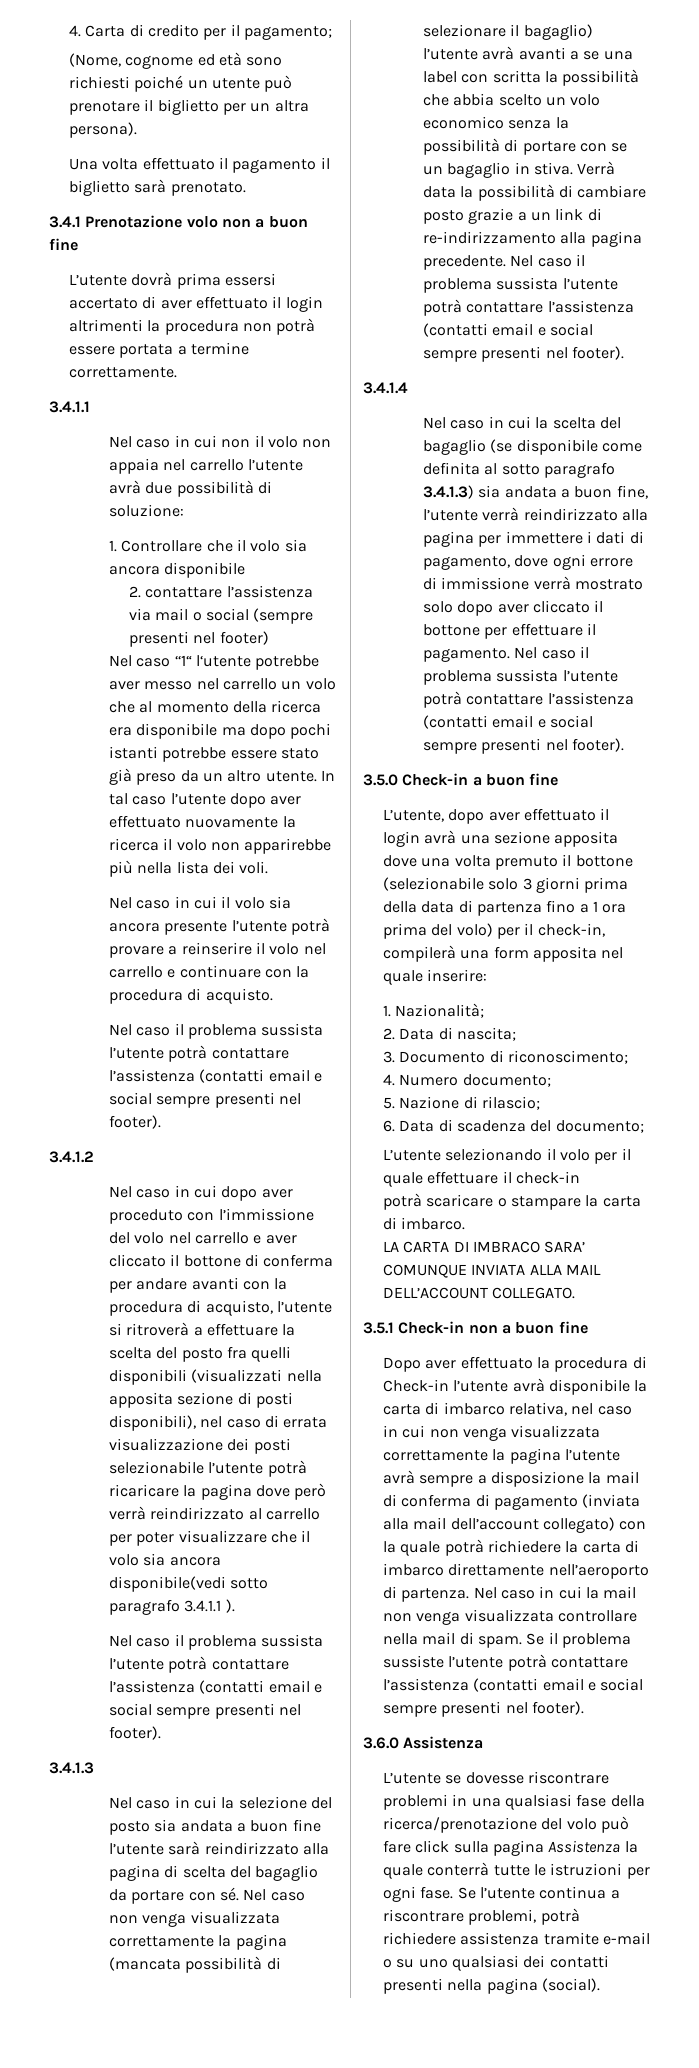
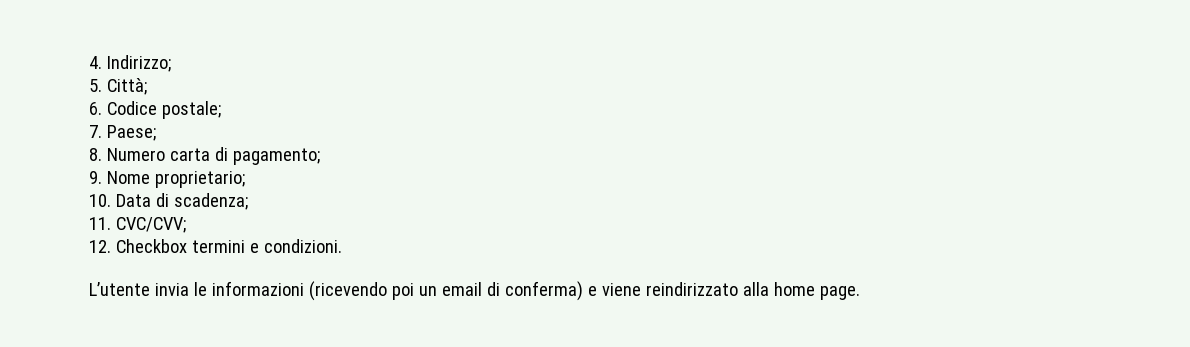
[69,24,332,40] [69,52,283,69] [69,75,293,92] [69,99,309,115] [69,122,138,138] [69,157,330,173] [69,179,246,196] [49,215,308,228] [49,238,78,251] [69,272,276,289] [69,296,323,312] [69,318,316,335] [69,342,249,358] [69,367,178,378] [49,401,90,413] [109,435,332,448] [109,458,304,474] [109,480,273,497] [109,504,185,517] [109,539,307,552] [109,562,246,578] [129,585,313,598] [129,608,314,624] [129,631,269,647] [109,655,320,670] [109,678,336,690] [109,700,322,713] [109,723,332,739] [109,746,320,762] [109,768,336,785] [109,793,302,808] [109,815,296,828] [109,838,332,854] [109,860,269,877] [109,896,292,909] [109,918,331,935] [109,942,326,958] [109,965,310,978] [109,988,273,1004] [109,1023,324,1039] [109,1045,289,1062] [109,1069,323,1083] [109,1092,302,1108] [109,1115,162,1129] [49,1151,94,1163] [109,1185,293,1201] [109,1208,314,1224] [109,1232,297,1244] [109,1254,334,1267] [109,1277,288,1293] [109,1300,333,1316] [109,1322,296,1336] [109,1346,292,1362] [109,1369,322,1385] [109,1392,294,1408] [109,1415,328,1431] [109,1438,291,1454] [109,1460,307,1477] [109,1483,327,1500] [109,1506,321,1520] [109,1530,311,1546] [109,1553,221,1566] [109,1576,269,1592] [109,1599,235,1615] [109,1634,324,1650] [109,1656,289,1673] [109,1680,323,1694] [109,1703,302,1719] [109,1726,162,1740] [49,1762,94,1774] [109,1796,333,1809] [109,1819,321,1835] [109,1841,330,1855] [109,1865,319,1881] [109,1887,305,1904] [109,1911,280,1927] [109,1934,287,1950] [109,1956,281,1973] [423,24,593,40] [423,46,633,60] [423,69,640,86] [423,93,601,106] [423,116,569,129] [423,138,628,155] [423,161,616,178] [423,184,647,201] [423,208,602,224] [423,231,642,247] [423,254,586,270] [423,277,618,293] [423,299,634,316] [423,323,594,337] [423,346,625,362] [363,382,408,394] [423,416,622,429] [423,439,643,455] [423,462,616,478] [423,485,648,499] [423,507,649,521] [423,531,644,547] [423,554,634,570] [423,576,644,590] [423,600,604,616] [423,623,597,639] [423,646,590,662] [423,669,618,685] [423,691,634,708] [423,715,594,729] [423,738,625,754] [363,773,559,786] [383,808,610,824] [383,830,619,847] [383,854,633,870] [383,877,629,893] [383,900,627,916] [383,923,605,939] [383,945,624,962] [383,969,488,985] [383,1003,485,1018] [383,1027,516,1041] [383,1050,628,1064] [383,1074,551,1087] [383,1096,540,1110] [383,1119,644,1133] [383,1148,631,1164] [383,1171,580,1187] [383,1193,641,1210] [383,1217,466,1230] [383,1241,586,1253] [383,1264,601,1278] [383,1287,576,1299] [363,1321,588,1334] [383,1356,647,1372] [383,1378,648,1395] [383,1402,632,1416] [383,1425,601,1441] [383,1448,620,1464] [383,1470,639,1487] [383,1494,641,1510] [383,1517,647,1533] [383,1539,639,1556] [383,1563,649,1579] [383,1586,637,1602] [383,1609,637,1625] [383,1632,631,1648] [383,1654,628,1671] [383,1678,644,1692] [383,1701,584,1717] [363,1736,484,1749] [383,1771,609,1784] [383,1794,645,1810] [383,1816,629,1833] [383,1840,638,1856] [383,1862,650,1879] [383,1886,620,1902] [383,1908,580,1925] [383,1932,650,1945] [383,1955,609,1971] [383,1978,600,1994] 4. Carta di credito per il pagamento; // (Nome, cognome ed età sono richiesti poiché un utente può prenotare il biglietto per un altra persona). // Una volta effettuato il pagamento il biglietto sarà prenotato. // 3.4.1 Prenotazione volo non a buon fine // L’utente dovrà prima essersi accertato di aver effettuato il login altrimenti la procedura non potrà essere portata a termine correttamente. // 3.4.1.1 // Nel caso in cui non il volo non appaia nel carrello l’utente avrà due possibilità di soluzione: // 1. Controllare che il volo sia ancora disponibile // 2. contattare l’assistenza via mail o social (sempre presenti nel footer) // Nel caso ‘‘1“ l‘utente potrebbe aver messo nel carrello un volo che al momento della ricerca era disponibile ma dopo pochi istanti potrebbe essere stato già preso da un altro utente. In tal caso l’utente dopo aver effettuato nuovamente la ricerca il volo non apparirebbe più nella lista dei voli. // Nel caso in cui il volo sia ancora presente l’utente potrà provare a reinserire il volo nel carrello e continuare con la procedura di acquisto. // Nel caso il problema sussista l’utente potrà contattare l’assistenza (contatti email e social sempre presenti nel footer). // 3.4.1.2 // Nel caso in cui dopo aver proceduto con l’immissione del volo nel carrello e aver cliccato il bottone di conferma per andare avanti con la procedura di acquisto, l’utente si ritroverà a effettuare la scelta del posto fra quelli disponibili (visualizzati nella apposita sezione di posti disponibili), nel caso di errata visualizzazione dei posti selezionabile l’utente potrà ricaricare la pagina dove però verrà reindirizzato al carrello per poter visualizzare che il volo sia ancora disponibile(vedi sotto paragrafo 3.4.1.1 ). // Nel caso il problema sussista l’utente potrà contattare l’assistenza (contatti email e social sempre presenti nel footer). // 3.4.1.3 // Nel caso in cui la selezione del posto sia andata a buon fine l’utente sarà reindirizzato alla pagina di scelta del bagaglio da portare con sé. Nel caso non venga visualizzata correttamente la pagina (mancata possibilità di selezionare il bagaglio) l’utente avrà avanti a se una label con scritta la possibilità che abbia scelto un volo economico senza la possibilità di portare con se un bagaglio in stiva. Verrà data la possibilità di cambiare posto grazie a un link di re-indirizzamento alla pagina precedente. Nel caso il problema sussista l’utente potrà contattare l’assistenza (contatti email e social sempre presenti nel footer). // 3.4.1.4 // Nel caso in cui la scelta del bagaglio (se disponibile come definita al sotto paragrafo 3.4.1.3) sia andata a buon fine, l’utente verrà reindirizzato alla pagina per immettere i dati di pagamento, dove ogni errore di immissione verrà mostrato solo dopo aver cliccato il bottone per effettuare il pagamento. Nel caso il problema sussista l’utente potrà contattare l’assistenza (contatti email e social sempre presenti nel footer). // 3.5.0 Check-in a buon fine // L’utente, dopo aver effettuato il login avrà una sezione apposita dove una volta premuto il bottone (selezionabile solo 3 giorni prima della data di partenza fino a 1 ora prima del volo) per il check-in, compilerà una form apposita nel quale inserire: // 1. Nazionalità; // 2. Data di nascita; // 3. Documento di riconoscimento; // 4. Numero documento; // 5. Nazione di rilascio; // 6. Data di scadenza del documento; // L’utente selezionando il volo per il quale effettuare il check-in // potrà scaricare o stampare la carta di imbarco. // LA CARTA DI IMBRACO SARA’ COMUNQUE INVIATA ALLA MAIL DELL’ACCOUNT COLLEGATO. // 3.5.1 Check-in non a buon fine // Dopo aver effettuato la procedura di Check-in l’utente avrà disponibile la carta di imbarco relativa, nel caso in cui non venga visualizzata correttamente la pagina l’utente avrà sempre a disposizione la mail di conferma di pagamento (inviata alla mail dell’account collegato) con la quale potrà richiedere la carta di imbarco direttamente nell’aeroporto di partenza. Nel caso in cui la mail non venga visualizzata controllare nella mail di spam. Se il problema sussiste l’utente potrà contattare l’assistenza (contatti email e social sempre presenti nel footer). // 3.6.0 Assistenza // L’utente se dovesse riscontrare problemi in una qualsiasi fase della ricerca/prenotazione del volo può fare click sulla pagina Assistenza la quale conterrà tutte le istruzioni per ogni fase. Se l’utente continua a riscontrare problemi, potrà richiedere assistenza tramite e-mail o su uno qualsiasi dei contatti presenti nella pagina (social). -> [89,55,171,72] [89,78,147,95] [89,101,221,119] [89,125,156,141] [89,147,320,165] [89,171,245,188] [89,193,248,210] [89,217,186,233] [89,239,342,253] [89,281,860,301] 4. Indirizzo; // 5. Città; // 6. Codice postale; // 7. Paese; // 8. Numero carta di pagamento; // 9. Nome proprietario; // 10. Data di scadenza; // 11. CVC/CVV; // 12. Checkbox termini e condizioni. // L’utente invia le informazioni (ricevendo poi un email di conferma) e viene reindirizzato alla home page.

